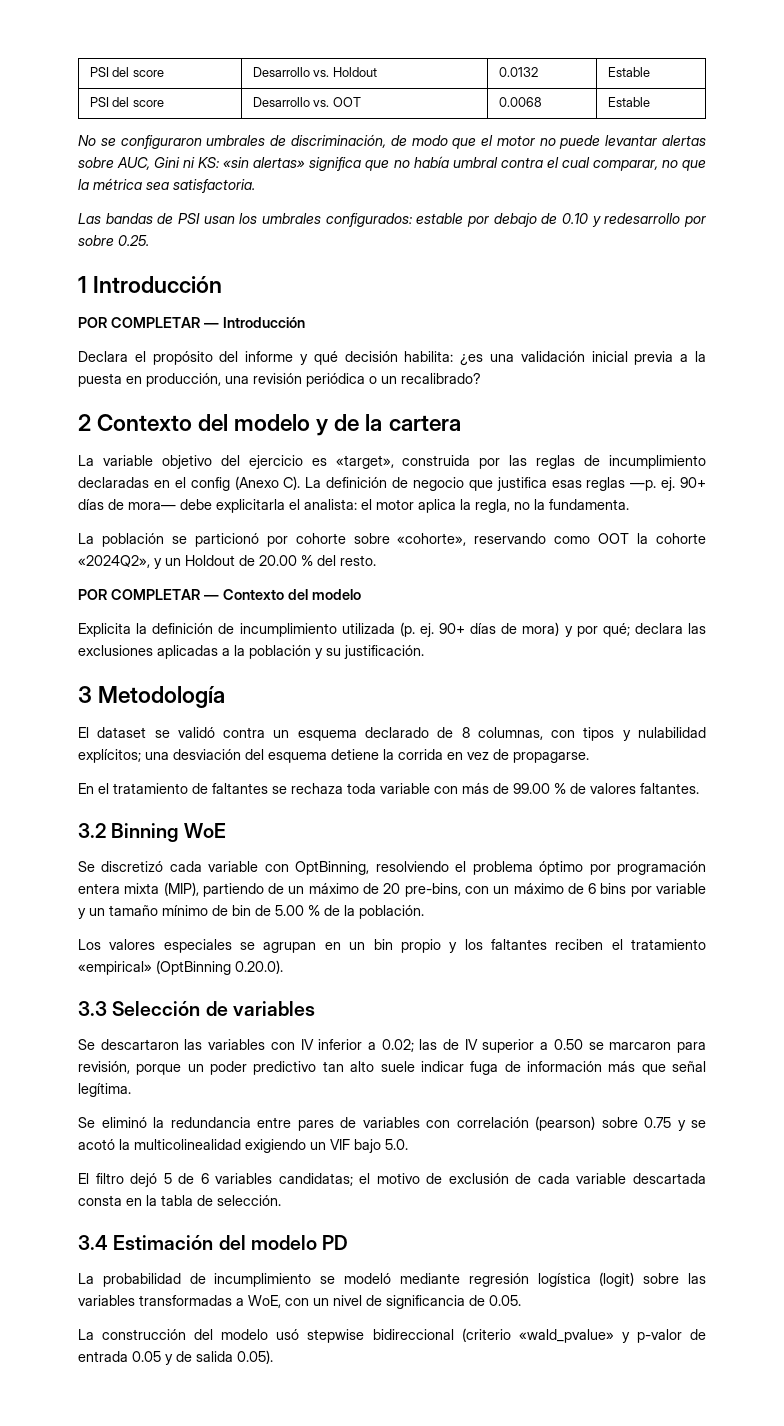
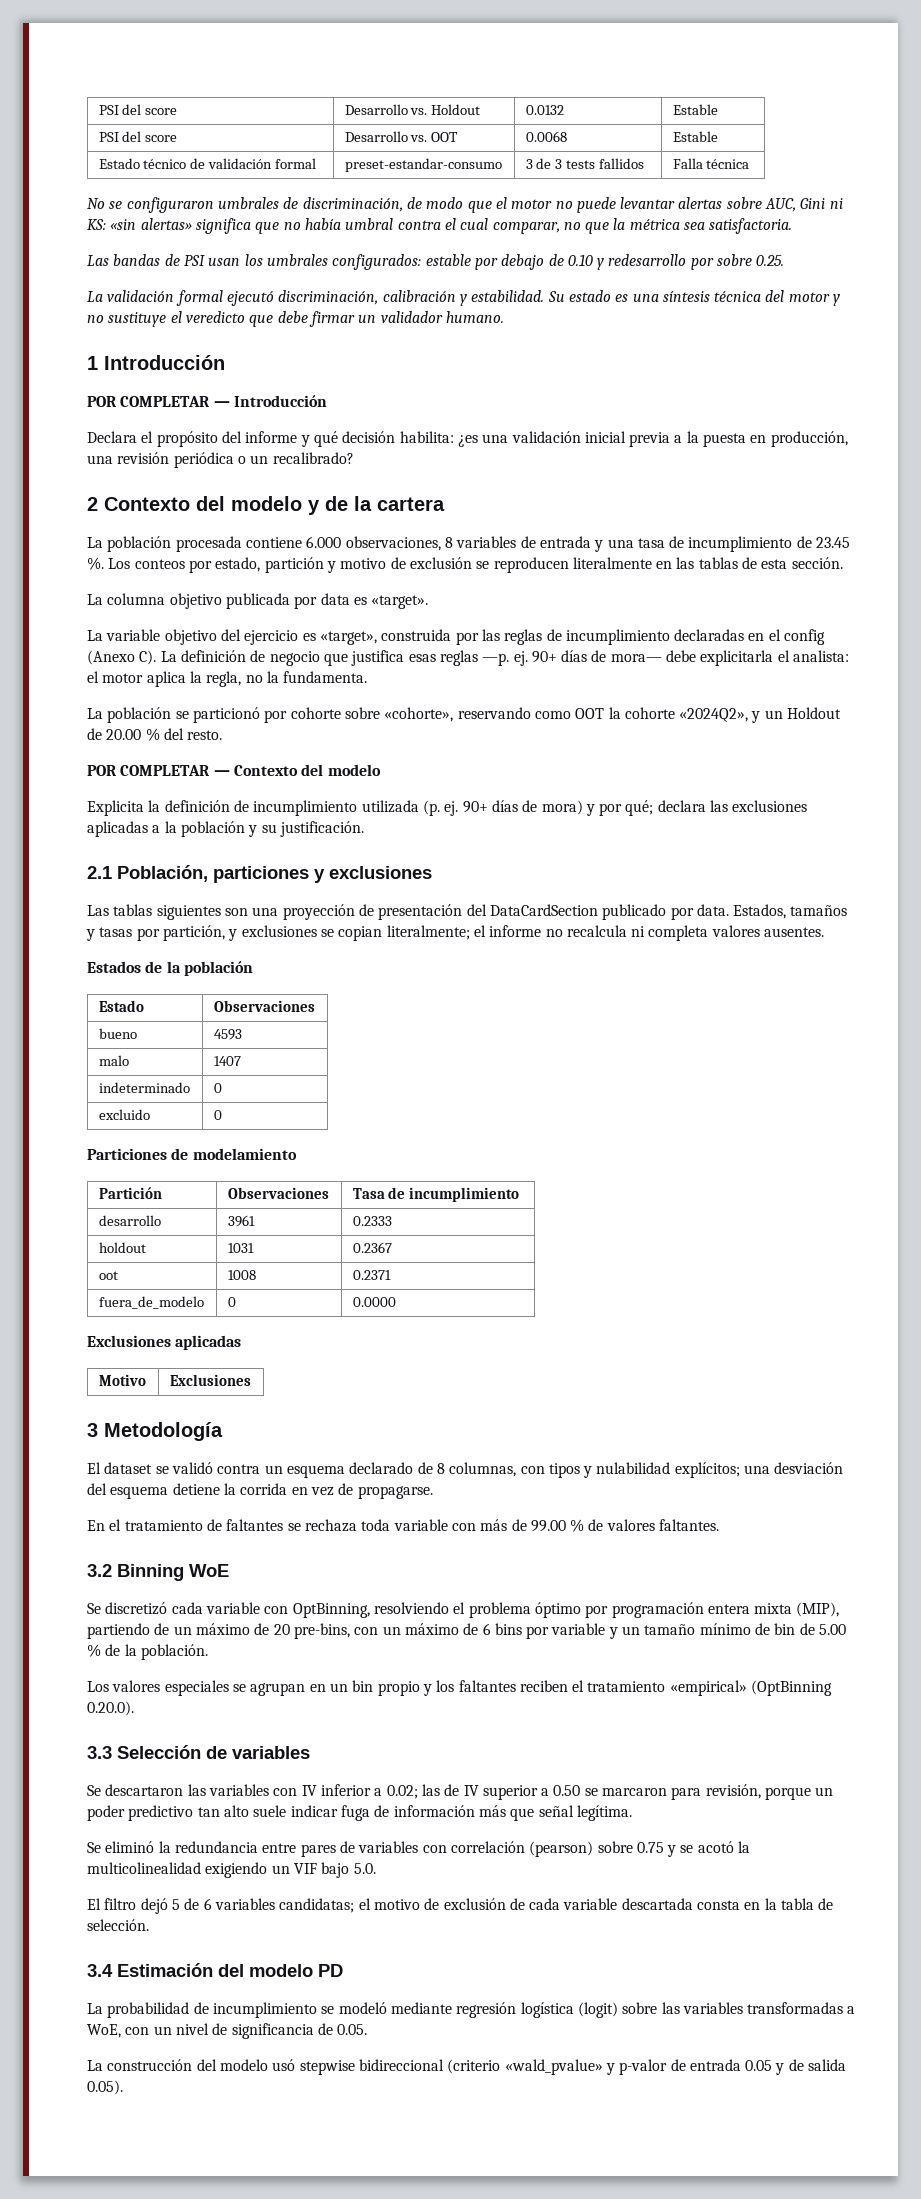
(650, 102) none -> [98,158,317,169] [344,158,502,172] [525,158,645,169] [672,158,750,169] // Estado técnico de validación formal | preset-estandar-consumo | 3 de 3 tests fallidos | Falla técnica
(149, 240) none -> [87,290,841,306] [87,311,504,327] // La validación formal ejecutó discriminación, calibración y estabilidad. Su estado es una síntesis técnica del motor y no sustituye el veredicto que debe firmar un validador humano.
(461, 423) none -> [87,536,851,552] [87,557,843,573] [87,593,429,609] // La población procesada contiene 6.000 observaciones, 8 variables de entrada y una tasa de incumplimiento de 23.45 %. Los conteos por estado, partición y motivo de exclusión se reproducen literalmente en las tablas de esta sección. // La columna objetivo publicada por data es «target».
(424, 652) none -> [87,865,432,883] [87,904,848,920] [86,925,825,941] [87,961,253,976] [98,1000,144,1012] [213,1000,315,1012] [98,1028,137,1039] [213,1029,242,1040] [98,1055,129,1066] [213,1056,241,1066] [98,1082,190,1093] [213,1083,222,1093] [98,1109,150,1120] [213,1110,222,1120] [87,1148,297,1160] [98,1187,162,1199] [227,1187,329,1199] [352,1187,520,1202] [98,1215,161,1226] [227,1215,255,1227] [352,1216,392,1226] [98,1242,146,1253] [227,1243,254,1253] [352,1242,392,1253] [98,1271,118,1280] [227,1270,256,1280] [352,1270,391,1280] [98,1296,204,1309] [227,1297,236,1307] [352,1297,396,1307] [87,1335,242,1350] [98,1374,146,1386] [169,1374,251,1386] // 2.1 Población, particiones y exclusiones // Las tablas siguientes son una proyección de presentación del DataCardSection publicado por data. Estados, tamaños y tasas por partición, y exclusiones se copian literalmente; el informe no recalcula ni completa valores ausentes. // Estados de la población // Estado | Observaciones // bueno | 4593 // malo | 1407 // indeterminado | 0 // excluido | 0 // Particiones de modelamiento // Partición | Observaciones | Tasa de incumplimiento // desarrollo | 3961 | 0.2333 // holdout | 1031 | 0.2367 // oot | 1008 | 0.2371 // fuera_de_modelo | 0 | 0.0000 // Exclusiones aplicadas // Motivo | Exclusiones

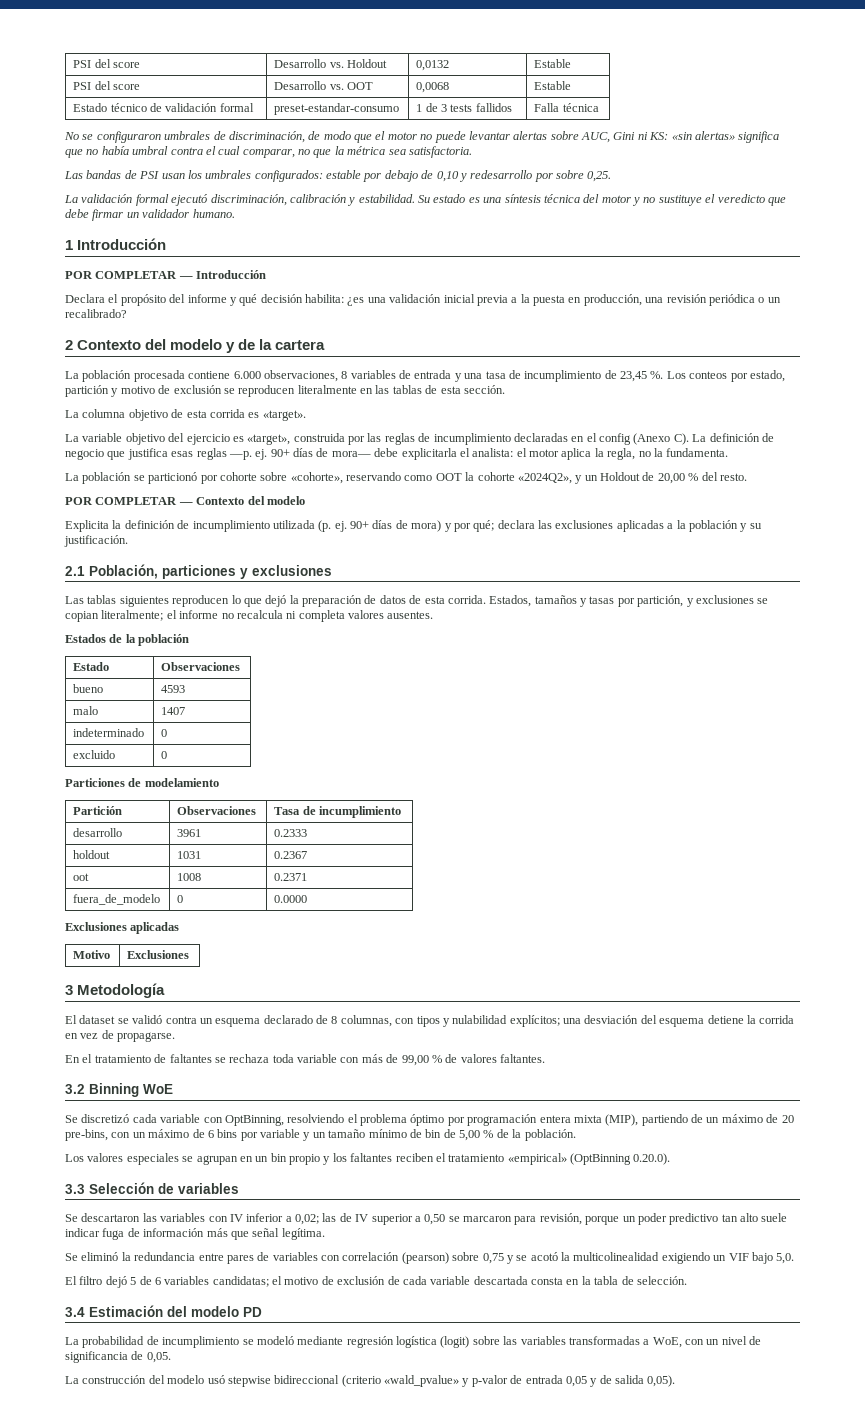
[525,105,564,115] 0.0132 -> [416,60,450,71] 0,0132
[525,131,567,142] 0.0068 -> [416,82,450,93] 0,0068
[525,159,533,169] 3 -> [416,104,423,112] 1
[567,254,593,266] 0.10 -> [436,171,459,182] 0,10
[756,255,785,266] 0.25. -> [587,171,612,182] 0,25.
[816,537,851,548] 23.45 -> [620,371,647,382] 23,45
[225,593,350,609] publicada por data -> [171,409,245,418] de esta corrida
[106,729,142,740] 20.00 -> [657,473,685,484] 20,00
[224,904,729,920] son una proyección de presentación del DataCardSection publicado por data. -> [172,595,486,607] reproducen lo que dejó la preparación de datos de esta corrida.
[530,1520,566,1532] 99.00 -> [401,1055,429,1066] 99,00
[819,1624,847,1635] 5.00 -> [459,1130,480,1141] 5,00
[386,1785,418,1799] 0.02; -> [295,1214,319,1225] 0,02;
[553,1785,581,1796] 0.50 -> [424,1214,446,1225] 0,50
[636,1842,664,1853] 0.75 -> [482,1253,504,1264] 0,75
[353,1863,376,1874] 5.0. -> [776,1253,795,1264] 5,0.
[337,2024,368,2035] 0.05. -> [146,1352,171,1363] 0,05.
[745,2060,773,2071] 0.05 -> [565,1376,587,1387] 0,05
[87,2080,123,2095] 0.05). -> [647,1375,676,1387] 0,05).

